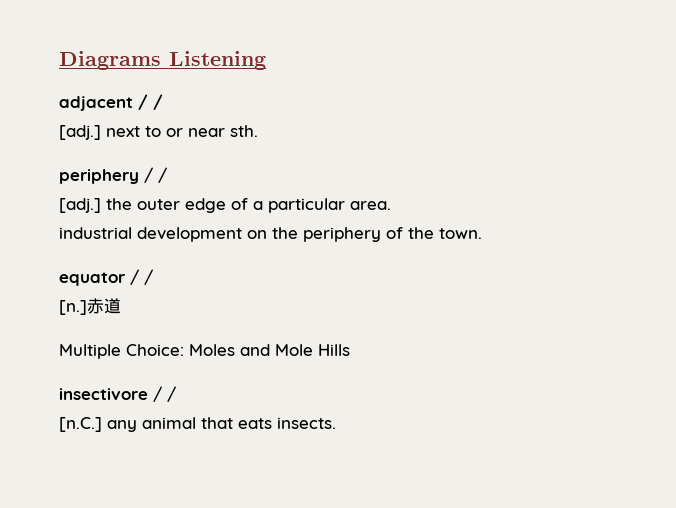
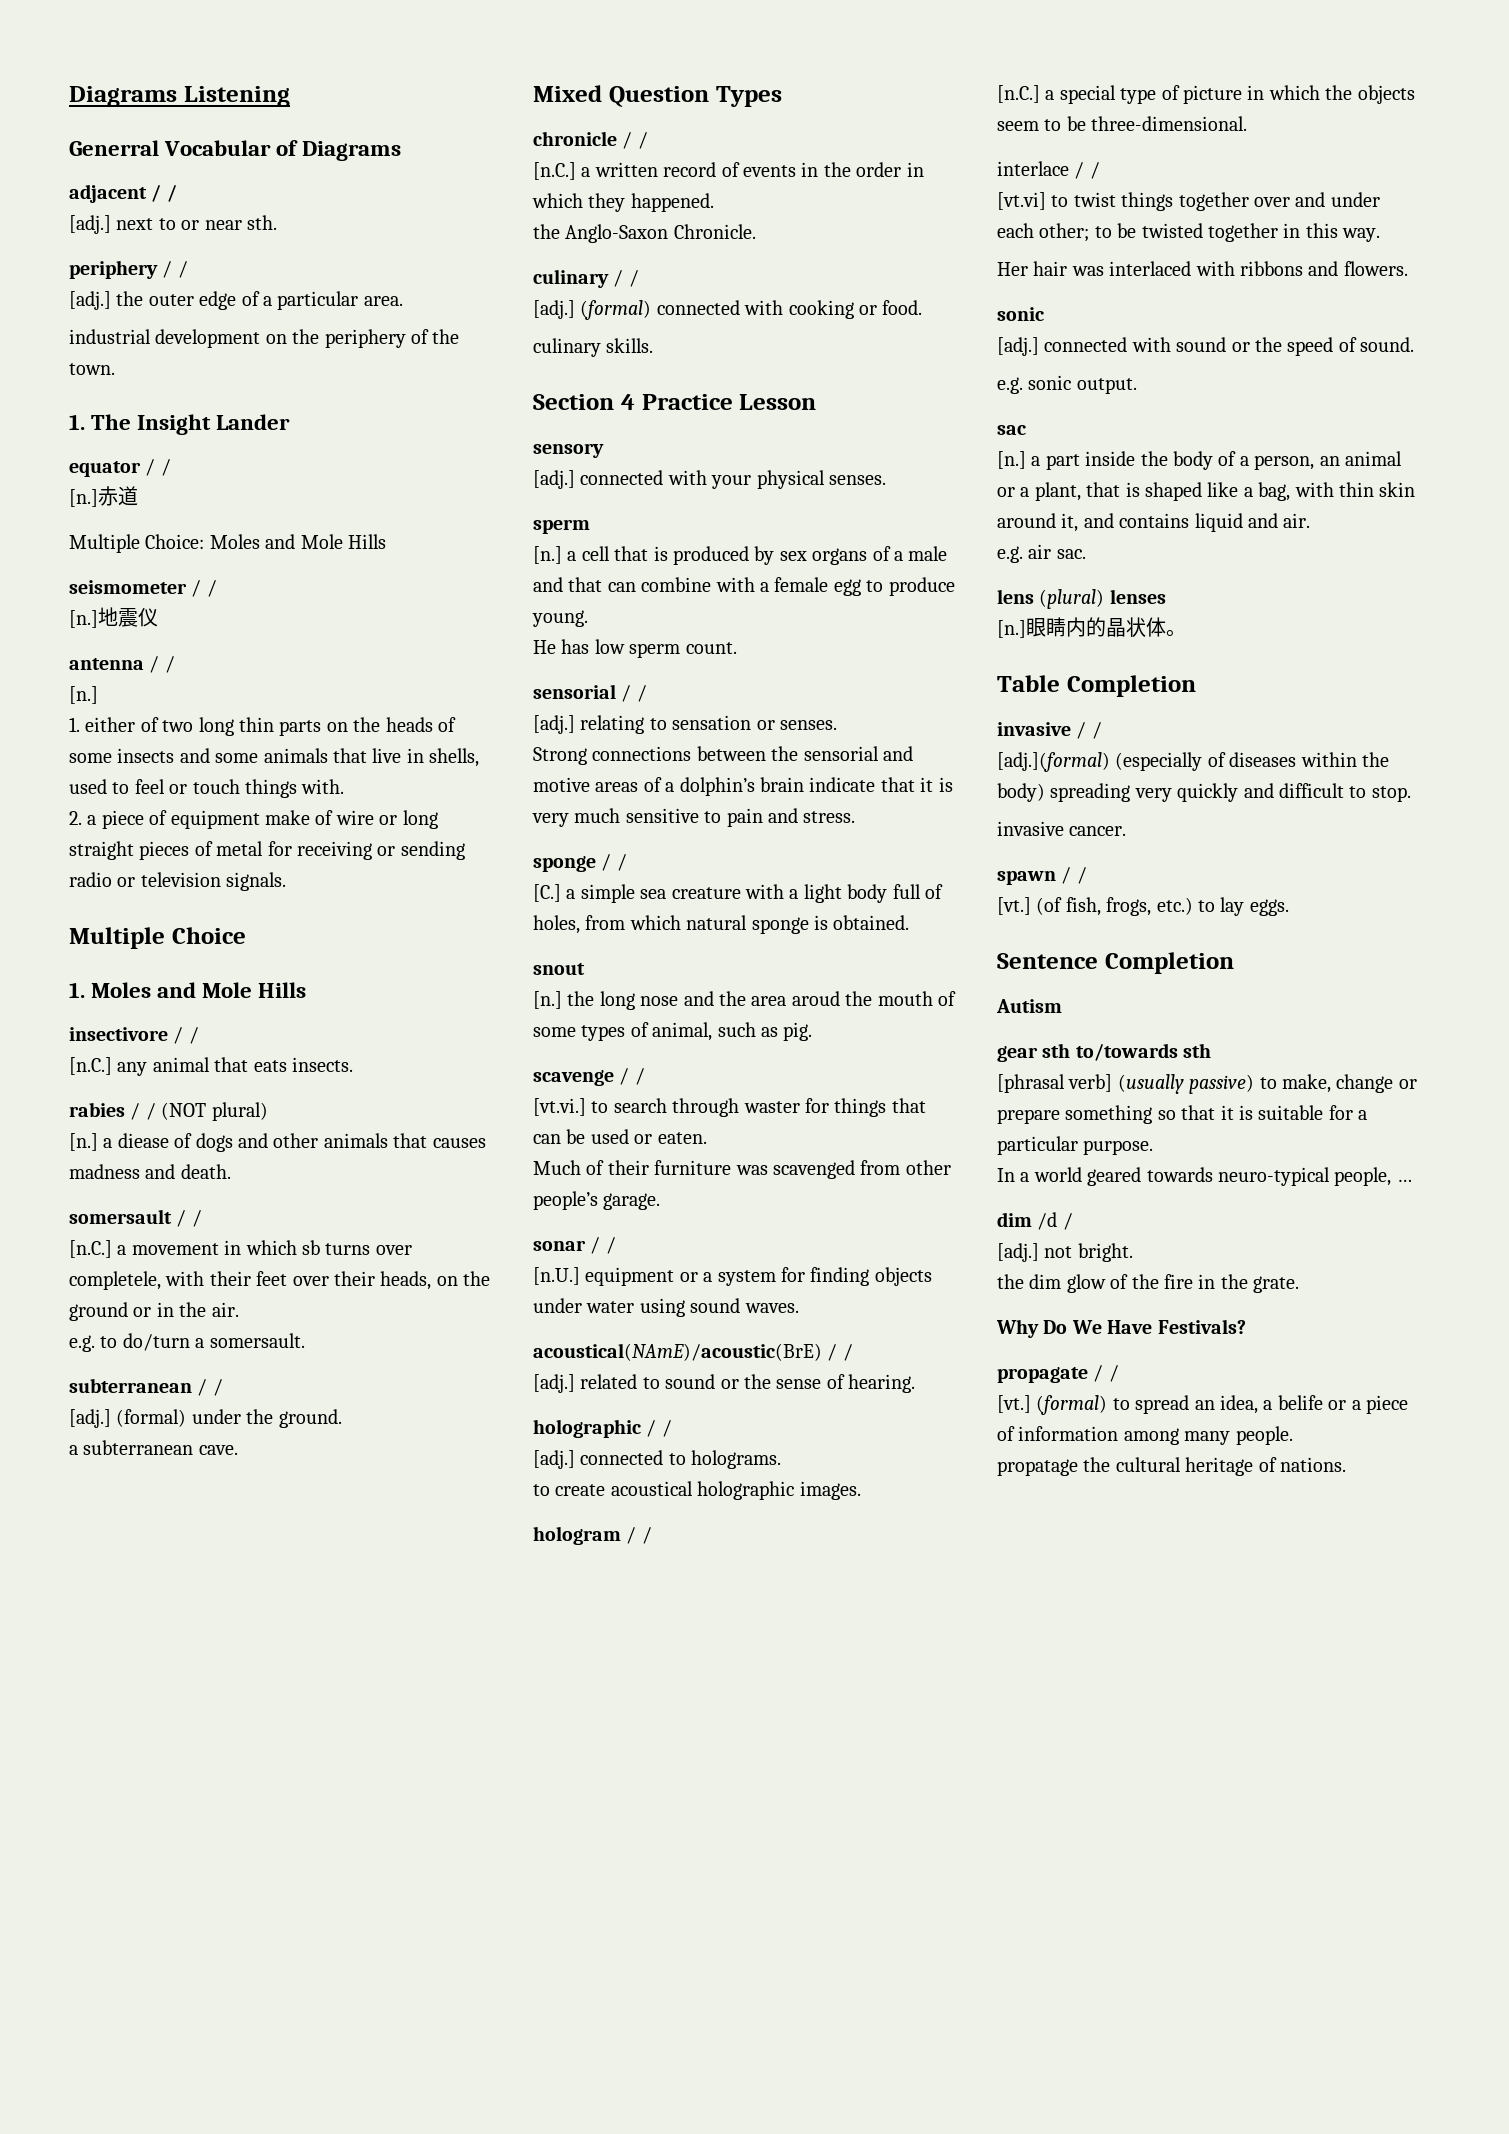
(266, 60) none -> [69,140,402,161] // Generral Vocabular of Diagrams
(482, 233) none -> [69,414,291,435] // 1. The Insight Lander
(350, 350) none -> [69,580,217,597] [69,607,158,628] [69,656,175,673] [69,686,98,704] [69,717,456,736] [69,748,480,767] [69,779,345,798] [69,810,438,829] [69,841,465,860] [69,872,287,891] [69,927,246,949] [69,982,307,998] // seismometer / / // [n.]地震仪 // antenna / / // [n.] // 1. either of two long thin parts on the heads of some insects and some animals that live in shells, used to feel or touch things with. // 2. a piece of equipment make of wire or long straight pieces of metal for receiving or sending radio or television signals. // Multiple Choice // 1. Moles and Mole Hills
(336, 423) none -> [69,1102,268,1121] [69,1133,486,1152] [69,1164,231,1179] [69,1209,202,1227] [69,1240,412,1258] [69,1271,491,1290] [69,1302,239,1321] [69,1333,305,1352] [69,1378,223,1396] [69,1409,342,1428] [69,1440,238,1455] [533,85,782,107] [533,131,648,149] [533,162,924,180] [532,193,714,212] [533,224,756,243] [533,269,639,288] [533,300,923,320] [533,338,654,357] [533,394,817,410] [533,443,604,458] [533,470,886,489] [533,519,590,534] [533,546,948,565] [533,577,955,596] [532,610,588,627] [533,639,737,658] [533,684,647,702] [533,715,837,734] [533,746,913,765] [533,777,953,796] [532,808,856,827] [533,854,627,872] [533,884,943,903] [533,915,910,934] [533,963,585,975] [533,991,956,1010] [533,1022,813,1041] [533,1068,645,1086] [533,1098,926,1117] [533,1129,707,1144] [533,1160,951,1179] [533,1191,661,1210] [533,1237,616,1254] [533,1267,932,1286] [533,1298,799,1317] [533,1343,853,1361] [533,1374,916,1393] [533,1419,672,1438] [533,1450,782,1469] [533,1481,861,1500] [533,1526,652,1545] [997,85,1415,104] [997,116,1248,131] [997,161,1100,179] [997,192,1380,211] [997,223,1381,242] [997,261,1408,276] [997,307,1044,321] [997,337,1415,356] [997,375,1137,394] [997,425,1026,435] [997,451,1402,470] [997,482,1416,501] [997,513,1311,532] [997,544,1086,563] [997,589,1166,609] [997,617,1186,638] [997,675,1196,697] [997,722,1102,739] [997,752,1389,772] [997,783,1411,802] [997,821,1127,836] [997,867,1087,885] [997,897,1289,916] [997,952,1234,974] [996,999,1062,1013] [997,1043,1212,1062] [997,1074,1417,1094] [997,1105,1368,1124] [997,1136,1154,1155] [997,1167,1412,1186] [997,1212,1073,1230] [997,1243,1133,1262] [997,1274,1300,1293] [996,1319,1246,1338] [997,1365,1119,1383] [997,1395,1408,1415] [997,1426,1293,1445] [997,1457,1346,1476] // rabies / / (NOT plural) // [n.] a diease of dogs and other animals that causes madness and death. // somersault / / // [n.C.] a movement in which sb turns over completele, with their feet over their heads, on the ground or in the air. // e.g. to do/turn a somersault. // subterranean / / // [adj.] (formal) under the ground. // a subterranean cave. // Mixed Question Types // chronicle / / // [n.C.] a written record of events in the order in which they happened. // the Anglo-Saxon Chronicle. // culinary / / // [adj.] (formal) connected with cooking or food. // culinary skills. // Section 4 Practice Lesson // sensory // [adj.] connected with your physical senses. // sperm // [n.] a cell that is produced by sex organs of a male and that can combine with a female egg to produce young. // He has low sperm count. // sensorial / / // [adj.] relating to sensation or senses. // Strong connections between the sensorial and motive areas of a dolphin’s brain indicate that it is very much sensitive to pain and stress. // sponge / / // [C.] a simple sea creature with a light body full of holes, from which natural sponge is obtained. // snout // [n.] the long nose and the area aroud the mouth of some types of animal, such as pig. // scavenge / / // [vt.vi.] to search through waster for things that can be used or eaten. // Much of their furniture was scavenged from other people’s garage. // sonar / / // [n.U.] equipment or a system for finding objects under water using sound waves. // acoustical(NAmE)/acoustic(BrE) / / // [adj.] related to sound or the sense of hearing. // holographic / / // [adj.] connected to holograms. // to create acoustical holographic images. // hologram / / // [n.C.] a special type of picture in which the objects seem to be three-dimensional. // interlace / / // [vt.vi] to twist things together over and under each other; to be twisted together in this way. // Her hair was interlaced with ribbons and flowers. // sonic // [adj.] connected with sound or the speed of sound. // e.g. sonic output. // sac // [n.] a part inside the body of a person, an animal or a plant, that is shaped like a bag, with thin skin around it, and contains liquid and air. // e.g. air sac. // lens (plural) lenses // [n.]眼睛内的晶状体。 // Table Completion // invasive / / // [adj.](formal) (especially of diseases within the body) spreading very quickly and difficult to stop. // invasive cancer. // spawn / / // [vt.] (of fish, frogs, etc.) to lay eggs. // Sentence Completion // Autism // gear sth to/towards sth // [phrasal verb] (usually passive) to make, change or prepare something so that it is suitable for a particular purpose. // In a world geared towards neuro-typical people, … // dim /d / // [adj.] not bright. // the dim glow of the fire in the grate. // Why Do We Have Festivals? // propagate / / // [vt.] (formal) to spread an idea, a belife or a piece of information among many people. // propatage the cultural heritage of nations.

